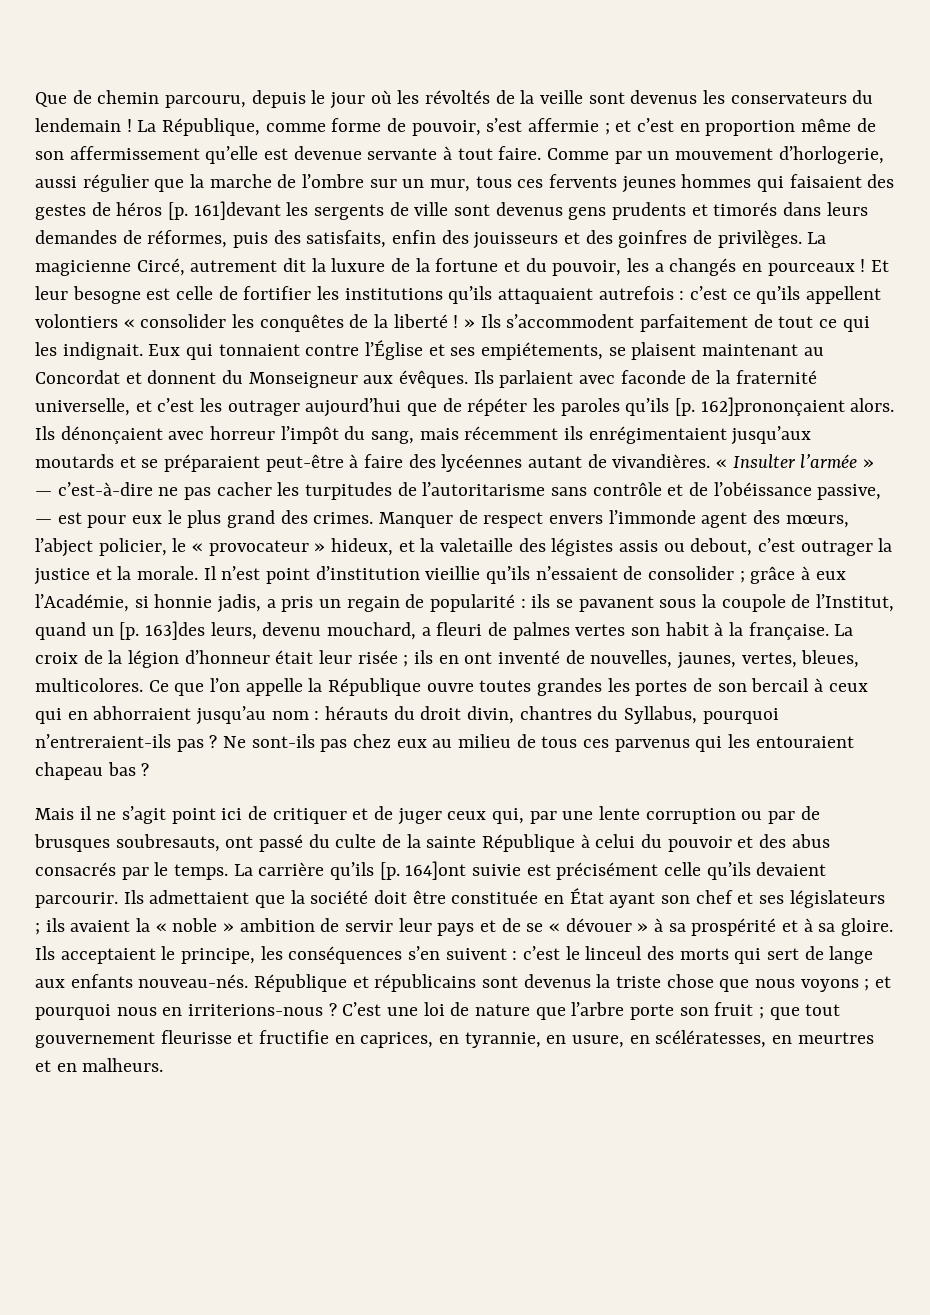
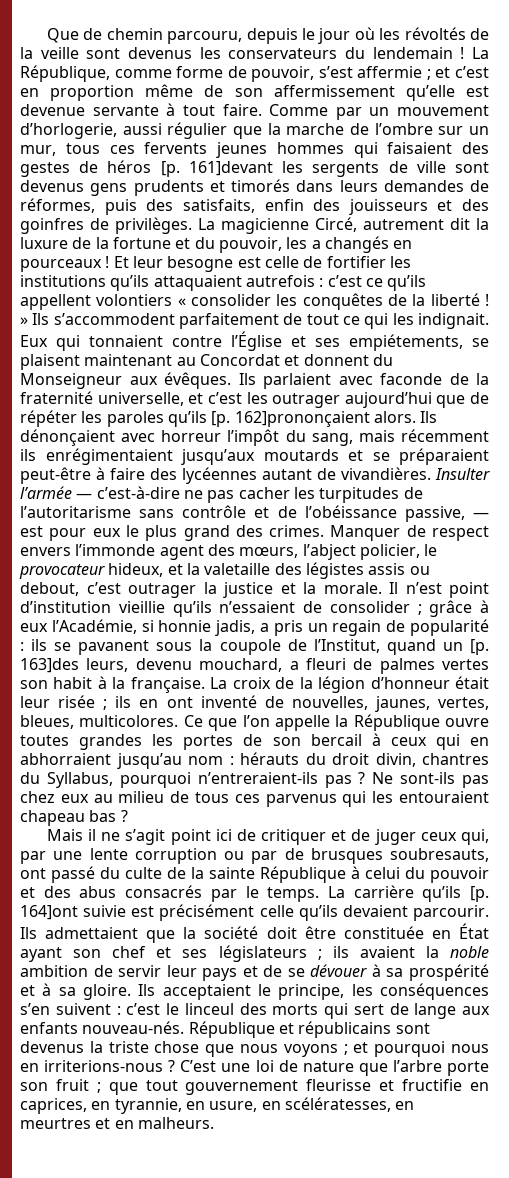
[716,459,728,468] « -> (431, 473) none
[863,459,875,468] » -> (72, 492) none
[192,540,326,556] « provocateur » -> [19,564,105,579] provocateur
[155,918,235,932] « noble » -> [450,946,490,958] noble
[549,918,649,932] « dévouer » -> [310,964,368,977] dévouer

